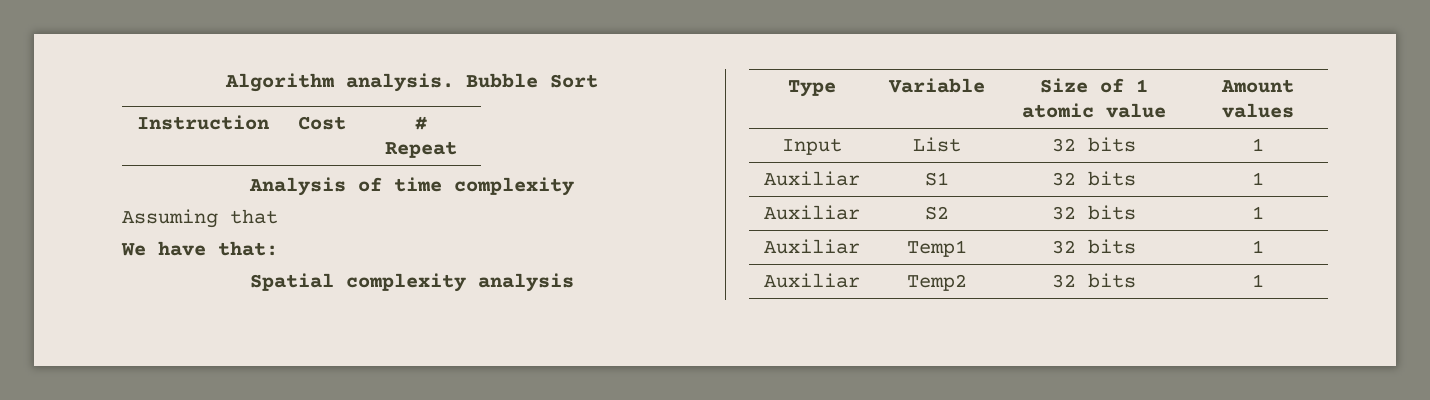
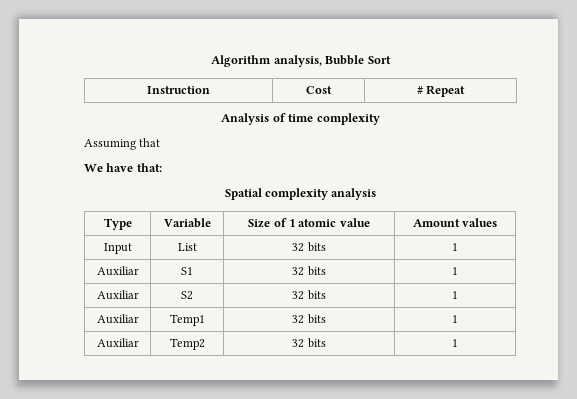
[345,73,454,92] analysis. -> [273,55,322,67] analysis,

